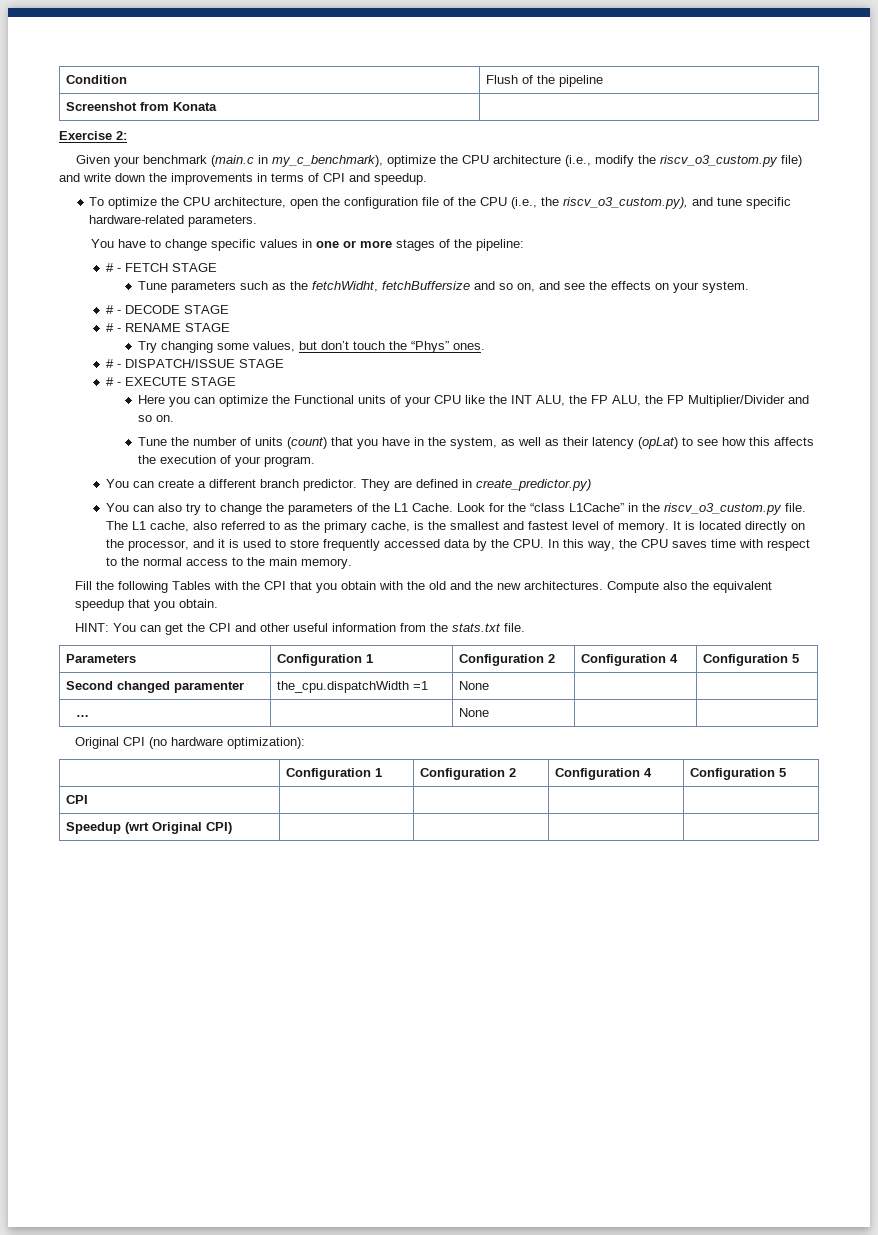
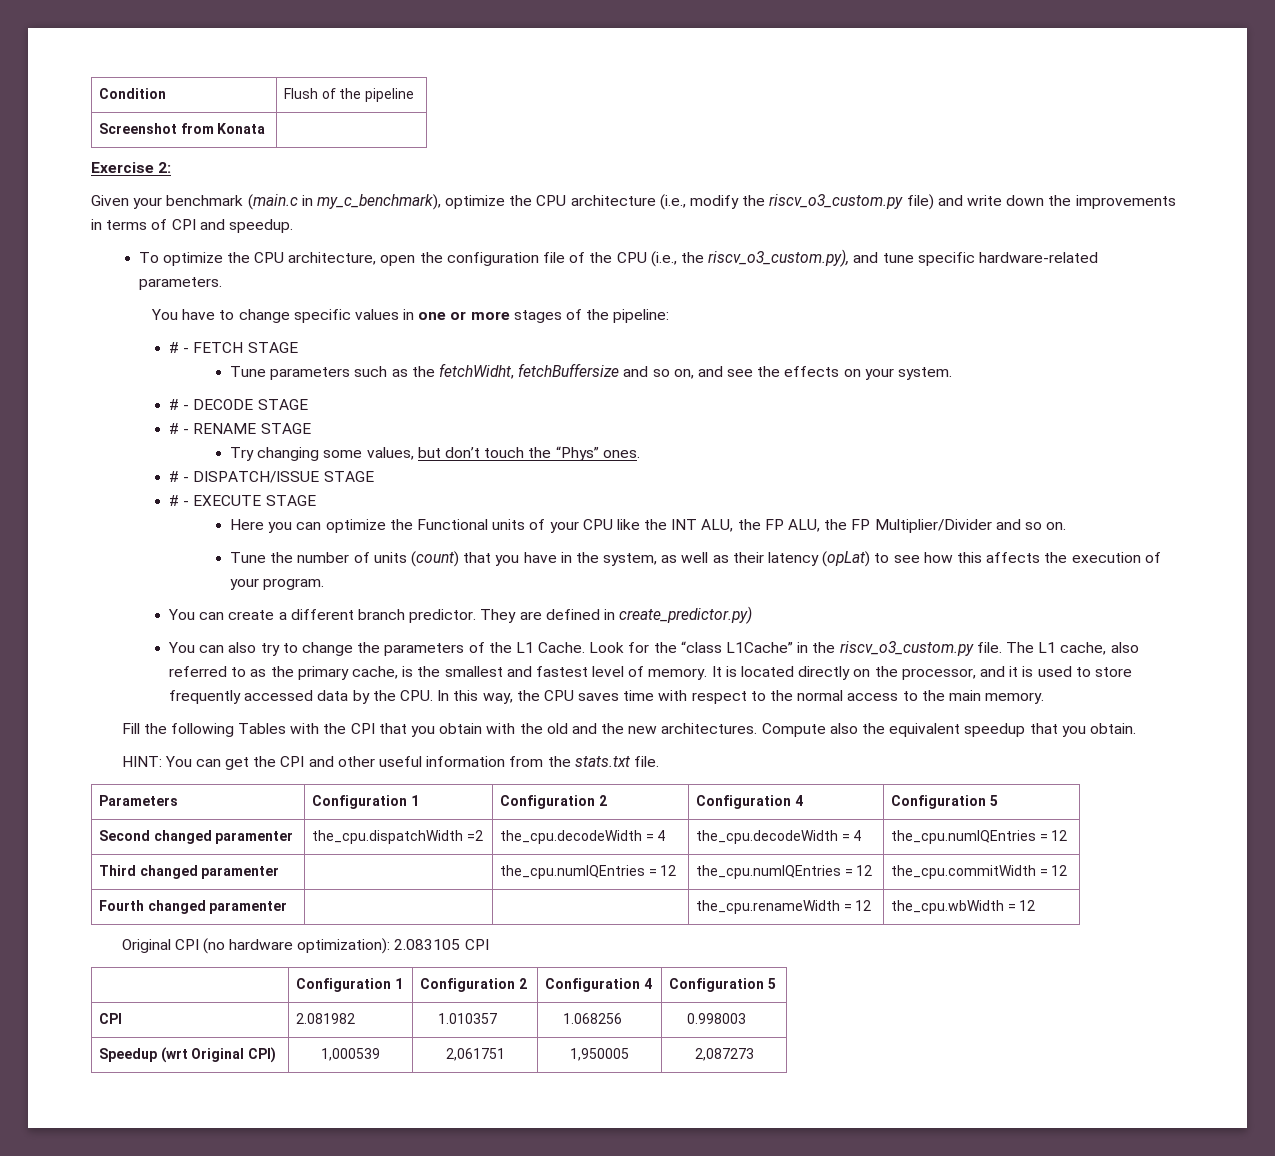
[413,681,429,690] [459,681,490,690] [75,715,89,717] [459,708,490,717] =1 | None | | // … | | None | | -> [466,830,483,841] [499,830,666,844] [695,830,862,844] [890,830,1068,844] [98,865,280,879] [499,865,677,879] [695,865,873,879] [890,865,1068,879] [98,900,288,914] [695,900,872,914] [890,900,1036,914] =2 | the_cpu.decodeWidth = 4 | the_cpu.decodeWidth = 4 | the_cpu.numIQEntries = 12 // Third changed paramenter | | the_cpu.numIQEntries = 12 | the_cpu.numIQEntries = 12 | the_cpu.commitWidth = 12 // Fourth changed paramenter | | | the_cpu.renameWidth = 12 | the_cpu.wbWidth = 12
(306, 743) none -> [394,939,489,950] 2.083105 CPI
(89, 799) | | | -> [295,1013,355,1024] [438,1013,498,1024] [563,1013,623,1024] [687,1013,747,1024] 2.081982 | 1.010357 | 1.068256 | 0.998003
(233, 828) | | | -> [321,1048,380,1061] [445,1048,505,1061] [570,1048,629,1061] [694,1048,754,1061] 1,000539 | 2,061751 | 1,950005 | 2,087273

